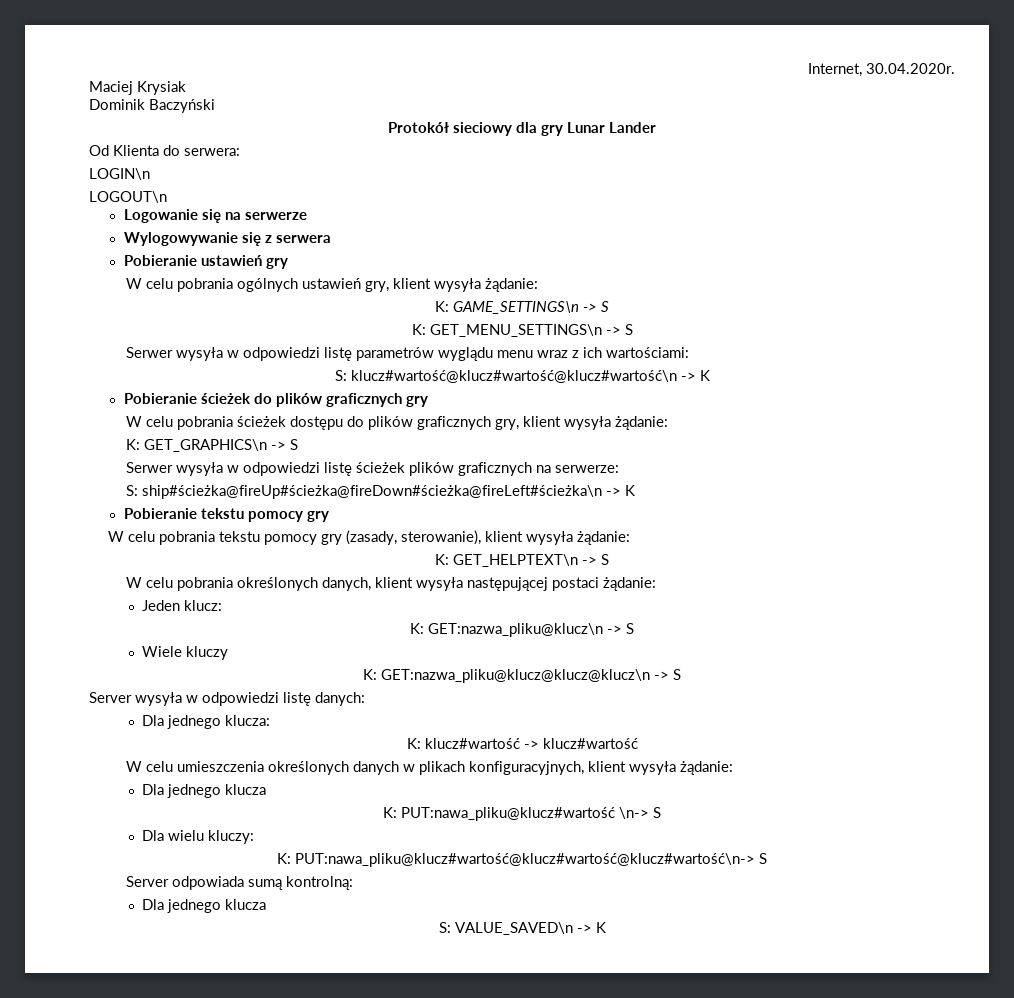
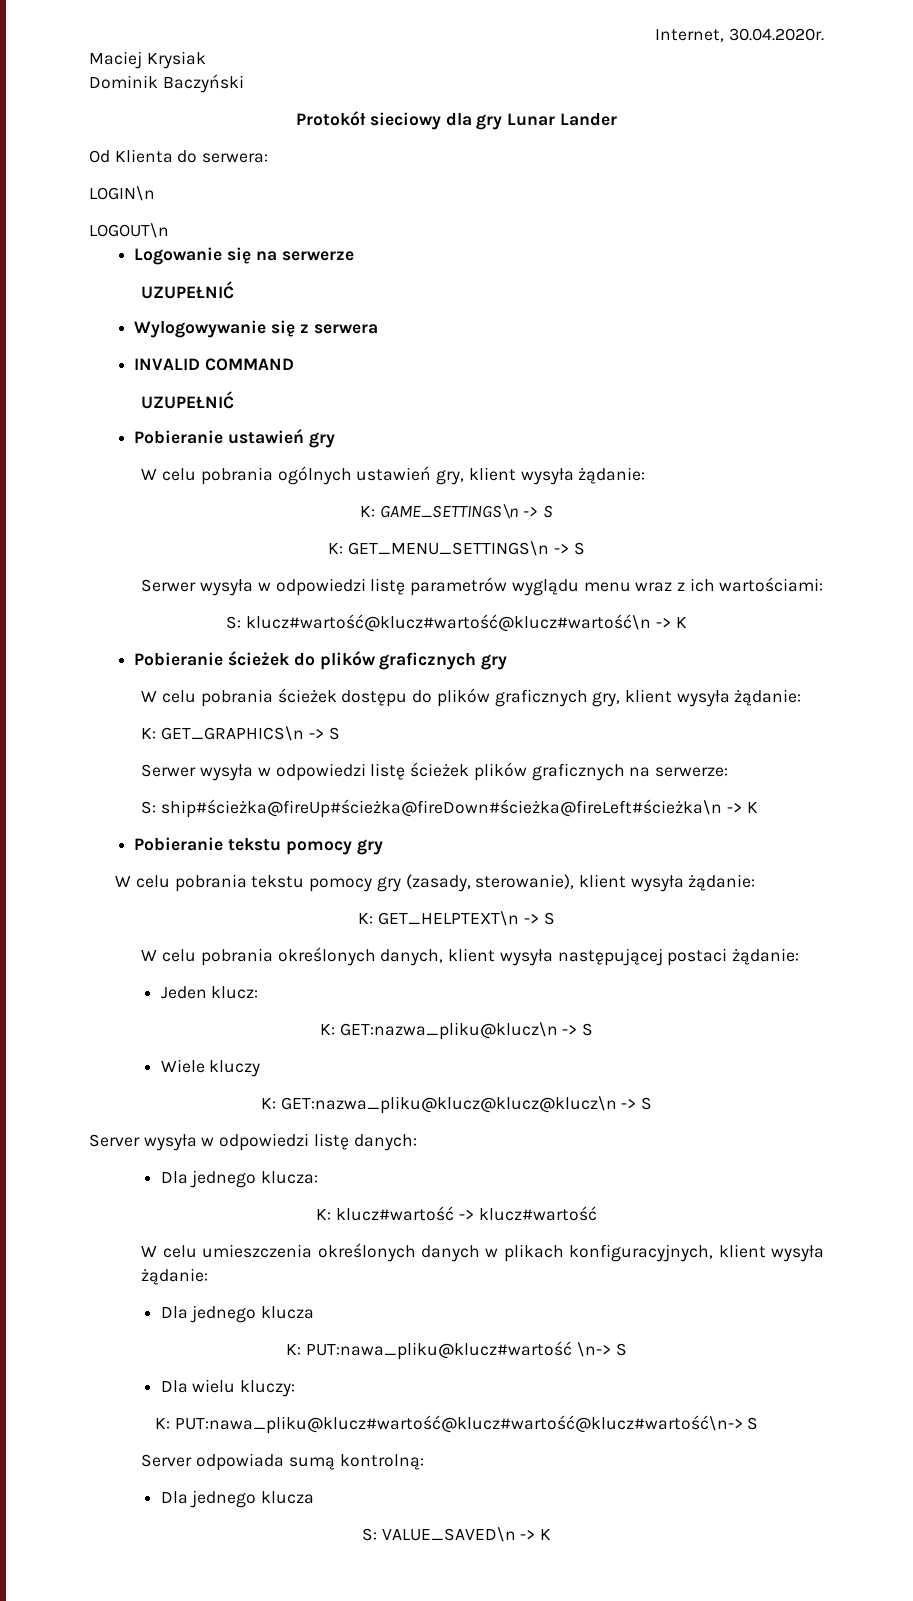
(307, 216) none -> [141,281,235,299] // UZUPEŁNIĆ
(331, 239) none -> [134,358,295,371] [141,391,235,409] // INVALID COMMAND // UZUPEŁNIĆ

